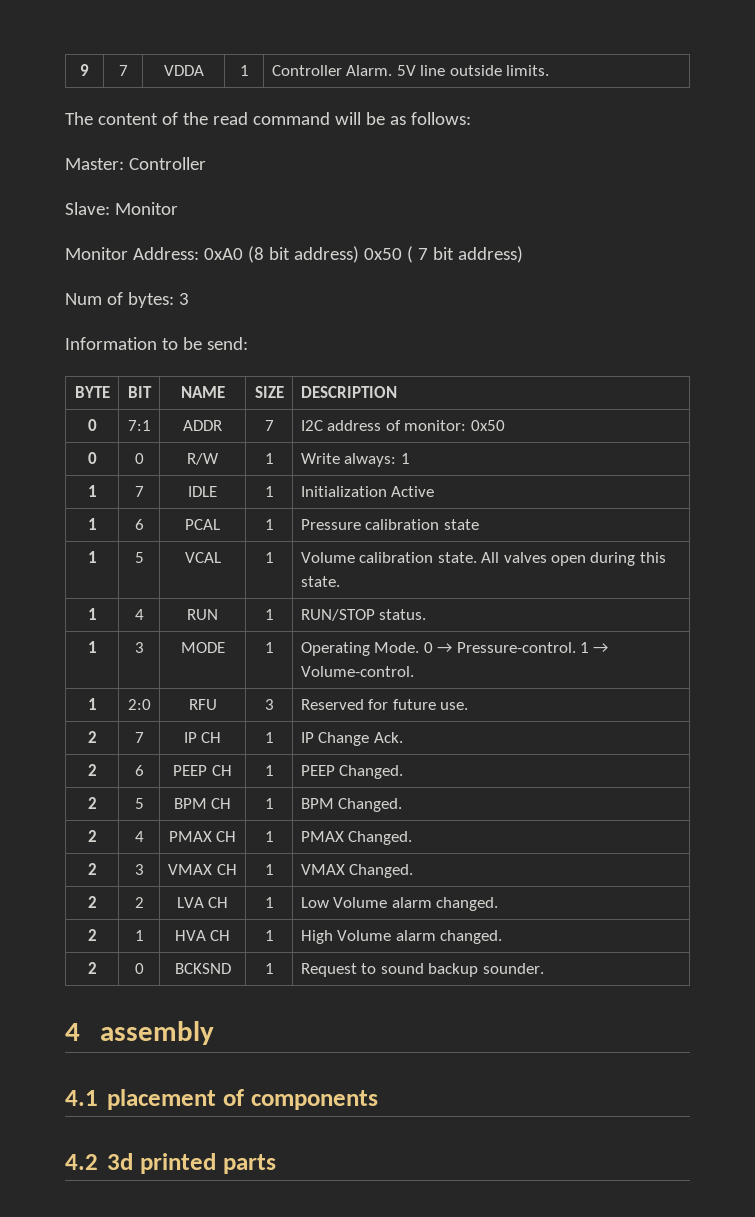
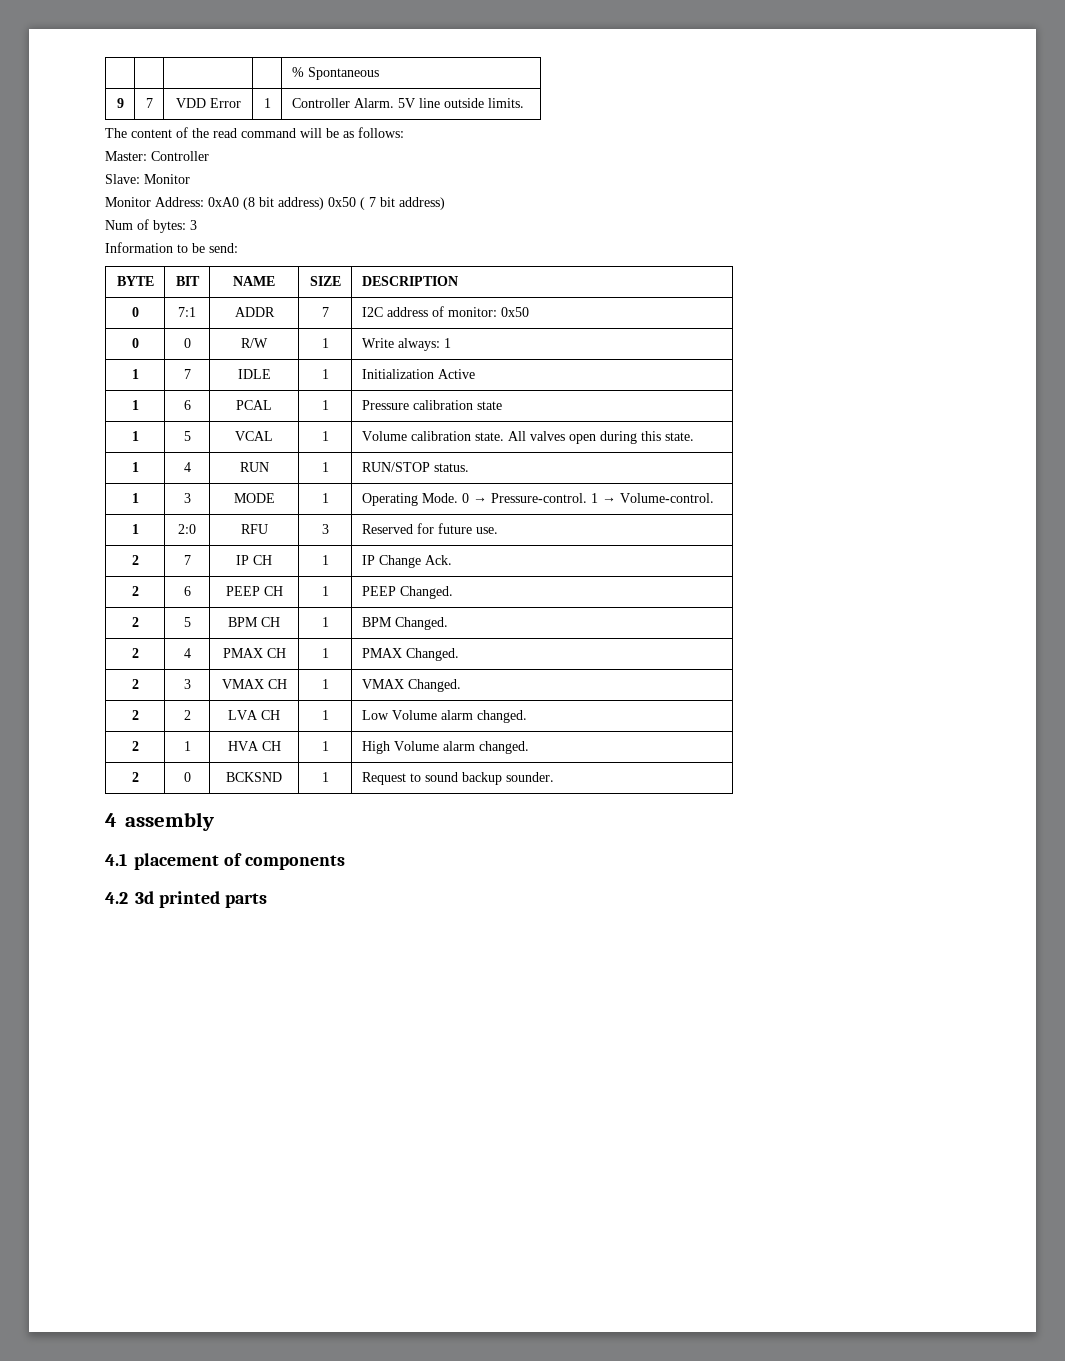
(80, 70) none -> [291,67,379,80] | | | | % Spontaneous //
[163,65,204,76] VDDA -> [175,98,241,108] VDD Error

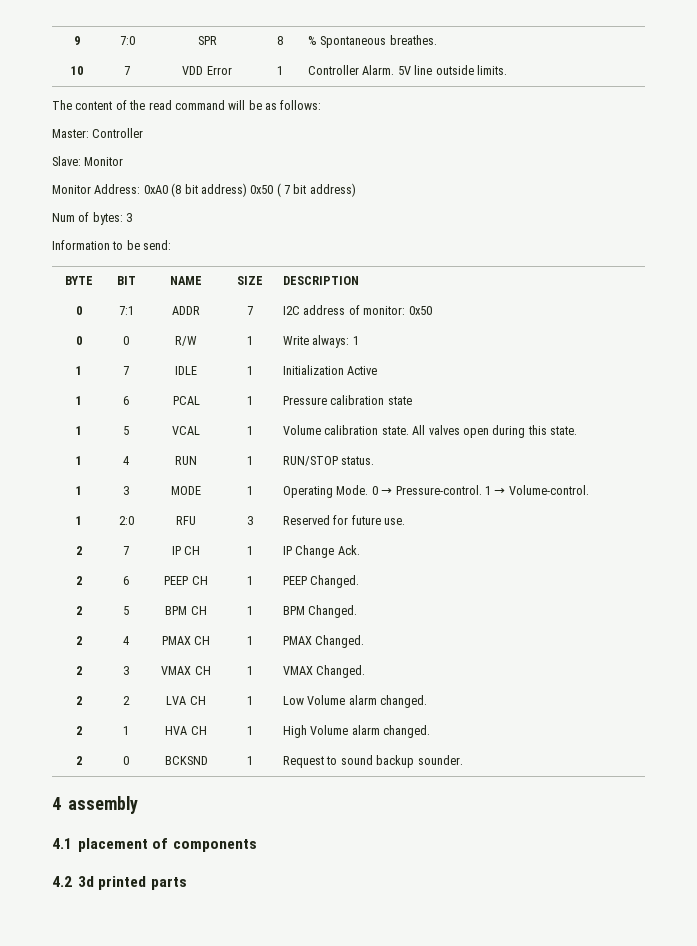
(291, 72) | | | -> [73,36,80,45] [119,36,135,45] [197,36,217,45] [277,36,283,45] 9 | 7:0 | SPR | 8
[116,98,124,108] // 9 -> [389,35,437,45] [70,66,83,75] breathes. // 10

